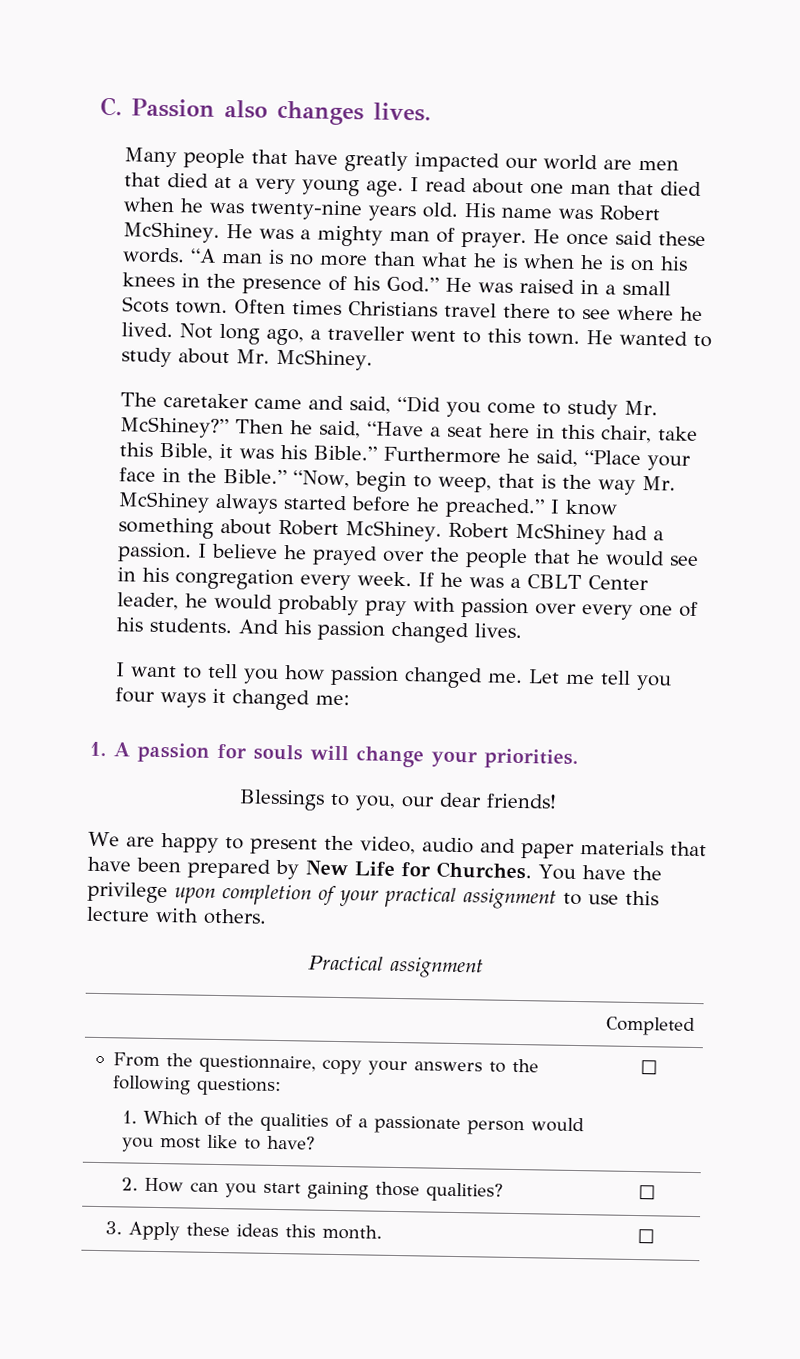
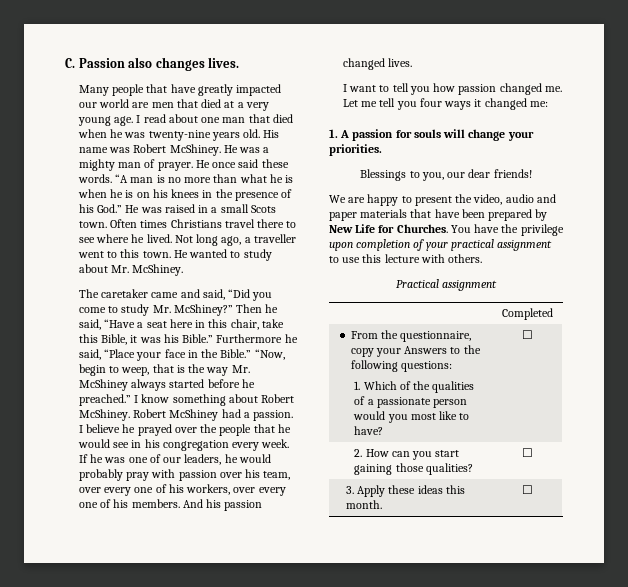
[510,574,650,591] [117,592,180,611] a CBLT Center leader, -> [128,454,222,465] one of our leaders,
[582,601,699,620] [116,617,233,634] every one of his students. -> [245,469,291,480] [79,484,286,496] [79,499,180,508] his team, over every one of his workers, over every one of his members.
[413,1061,483,1072] answers -> [404,346,448,354] Answers

